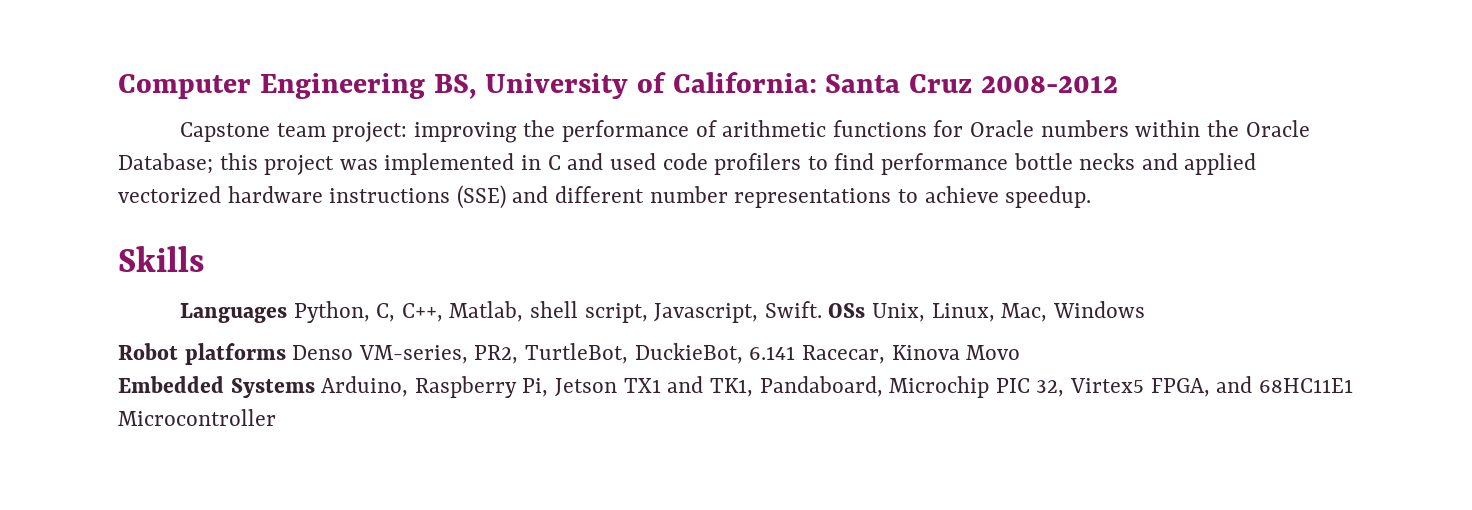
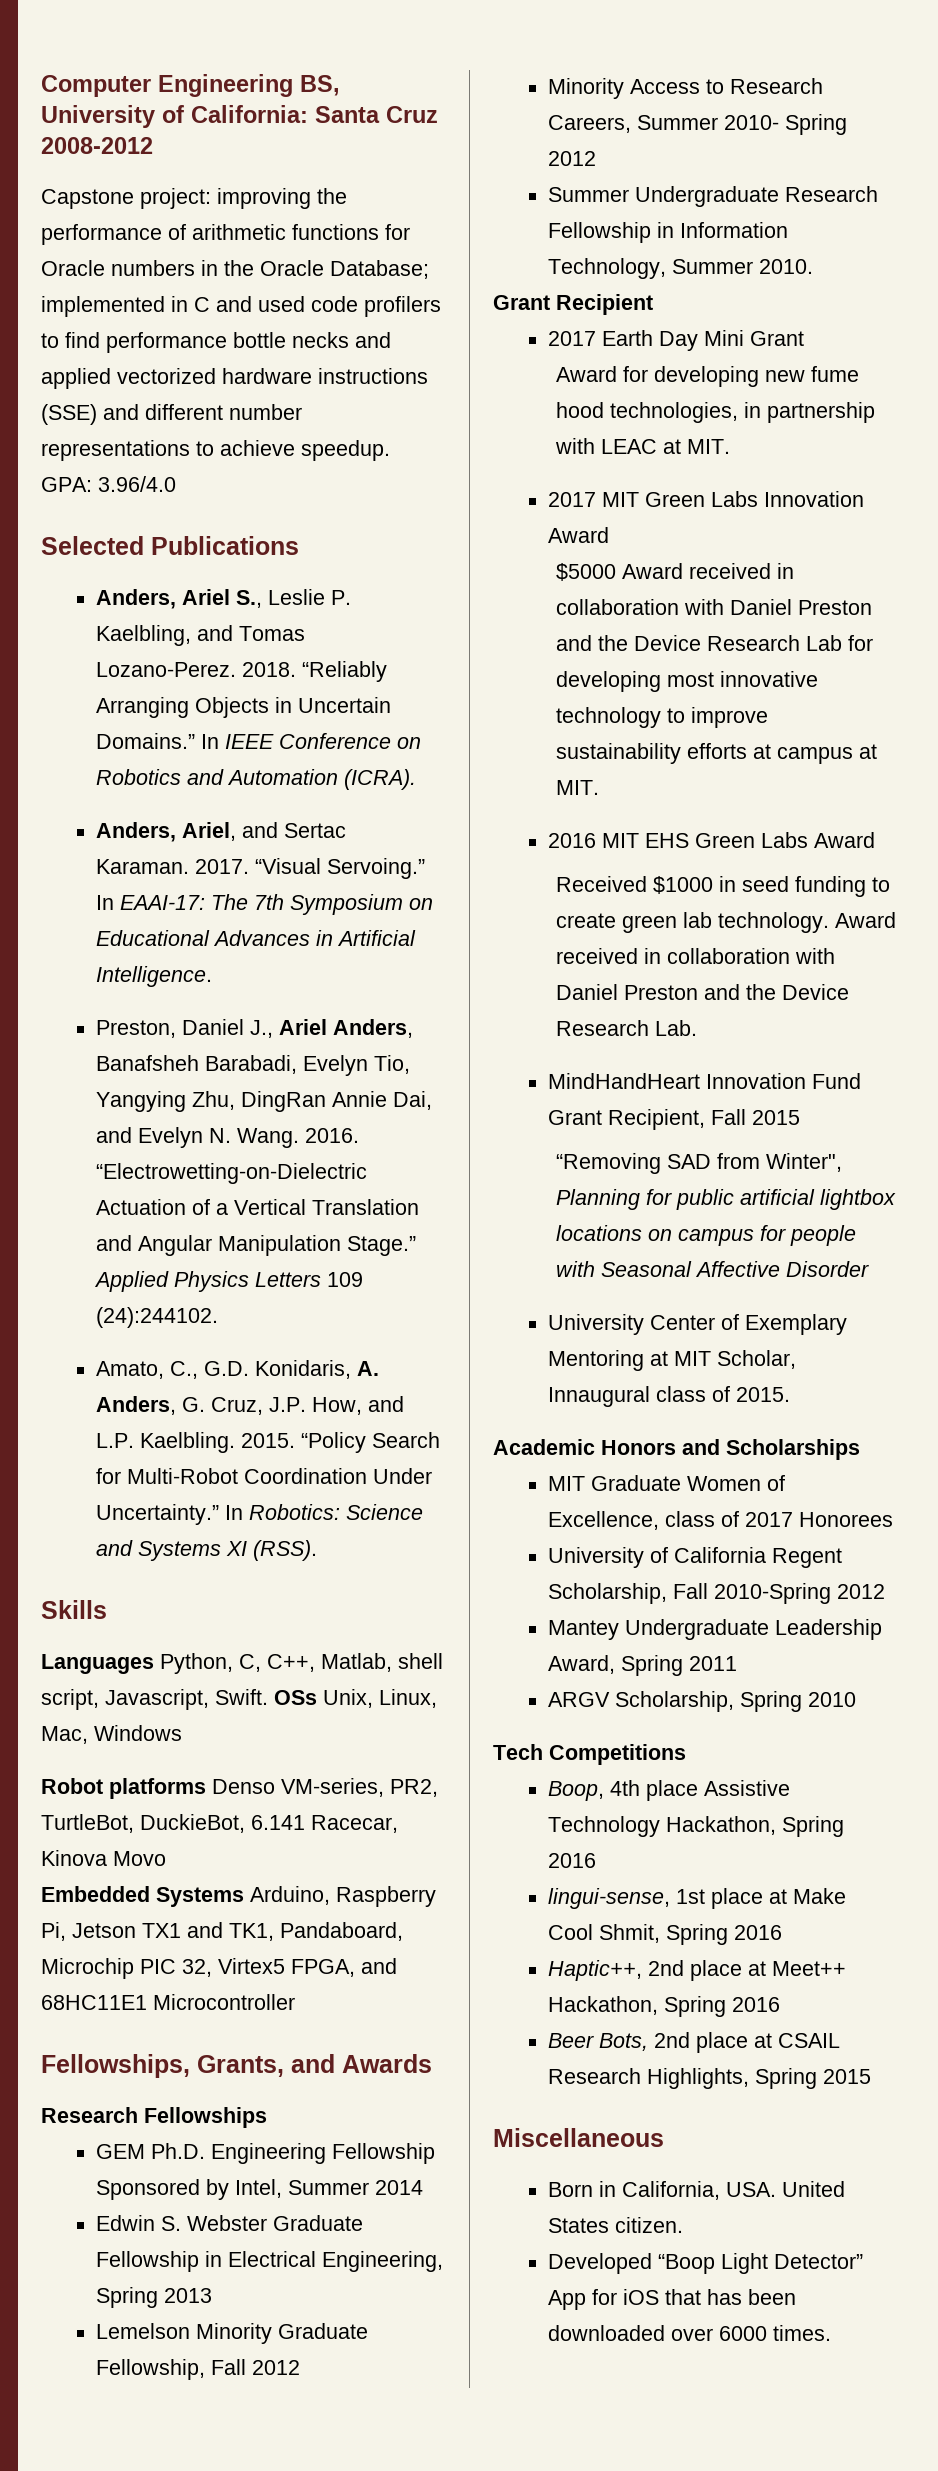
[276,123,326,137] team -> (134, 199) none
[1135,120,1201,137] within -> [201,260,218,276] in
[219,153,378,175] this project was -> (429, 269) none
(1092, 197) none -> [41,476,176,492] [41,536,299,555] [96,589,352,609] [96,625,306,646] [96,661,388,682] [96,697,392,718] [96,733,422,749] [96,769,417,790] [96,822,347,842] [96,858,426,879] [96,894,434,915] [96,930,417,946] [96,966,213,987] [96,1019,414,1038] [96,1055,411,1076] [96,1091,433,1112] [96,1127,360,1148] [96,1163,368,1184] [96,1199,420,1215] [96,1235,417,1256] [94,1271,364,1292] [96,1307,219,1328] [96,1360,380,1379] [96,1396,405,1415] [96,1432,441,1453] [96,1468,433,1484] [96,1504,424,1525] [96,1540,318,1561] GPA: 3.96/4.0 // Selected Publications // Anders, Ariel S., Leslie P. Kaelbling, and Tomas Lozano-Perez. 2018. “Reliably Arranging Objects in Uncertain Domains.” In IEEE Conference on Robotics and Automation (ICRA). // Anders, Ariel, and Sertac Karaman. 2017. “Visual Servoing.” In EAAI-17: The 7th Symposium on Educational Advances in Artificial Intelligence. // Preston, Daniel J., Ariel Anders, Banafsheh Barabadi, Evelyn Tio, Yangying Zhu, DingRan Annie Dai, and Evelyn N. Wang. 2016. “Electrowetting-on-Dielectric Actuation of a Vertical Translation and Angular Manipulation Stage.” Applied Physics Letters 109 (24):244102. // Amato, C., G.D. Konidaris, A. Anders, G. Cruz, J.P. How, and L.P. Kaelbling. 2015. “Policy Search for Multi-Robot Coordination Under Uncertainty.” In Robotics: Science and Systems XI (RSS).
(276, 417) none -> [41,2054,432,2078] [41,2107,267,2128] [96,2143,436,2164] [96,2179,424,2200] [96,2215,364,2231] [96,2251,444,2272] [96,2287,213,2308] [96,2323,369,2344] [96,2359,301,2380] [548,78,824,99] [548,114,848,135] [548,151,597,166] [548,186,879,207] [548,222,789,243] [548,258,814,279] [493,294,653,315] [548,330,805,351] [556,366,860,387] [556,402,876,423] [555,438,731,454] [548,491,865,507] [548,527,610,543] [556,563,795,581] [556,599,873,615] [556,635,874,651] [556,671,819,692] [556,707,769,728] [556,743,878,764] [556,780,600,795] [548,832,876,848] [556,876,891,897] [556,912,897,933] [556,948,836,964] [556,984,850,1000] [556,1020,698,1036] [548,1073,862,1089] [548,1109,801,1130] [556,1153,843,1174] [556,1189,897,1210] [556,1225,857,1246] [556,1261,870,1277] [548,1314,848,1335] [548,1350,797,1371] [548,1386,791,1407] [493,1439,860,1460] [548,1475,786,1491] [548,1511,894,1530] [548,1547,843,1568] [548,1583,886,1604] [548,1619,883,1640] [548,1655,738,1676] [548,1691,857,1712] [493,1744,686,1765] [548,1780,791,1801] [548,1816,845,1837] [548,1853,597,1868] [548,1888,847,1909] [548,1924,783,1945] [548,1960,847,1981] [548,1996,781,2017] [548,2032,841,2053] [548,2068,872,2089] [493,2128,664,2147] [548,2181,846,2200] [548,2217,684,2233] [548,2253,864,2274] [548,2289,797,2310] [548,2325,832,2341] // Fellowships, Grants, and Awards // Research Fellowships // GEM Ph.D. Engineering Fellowship Sponsored by Intel, Summer 2014 // Edwin S. Webster Graduate Fellowship in Electrical Engineering, Spring 2013 // Lemelson Minority Graduate Fellowship, Fall 2012 // Minority Access to Research Careers, Summer 2010- Spring 2012 // Summer Undergraduate Research Fellowship in Information Technology, Summer 2010. // Grant Recipient // 2017 Earth Day Mini Grant // Award for developing new fume hood technologies, in partnership with LEAC at MIT. // 2017 MIT Green Labs Innovation Award // $5000 Award received in collaboration with Daniel Preston and the Device Research Lab for developing most innovative technology to improve sustainability efforts at campus at MIT. // 2016 MIT EHS Green Labs Award // Received $1000 in seed funding to create green lab technology. Award received in collaboration with Daniel Preston and the Device Research Lab. // MindHandHeart Innovation Fund Grant Recipient, Fall 2015 // “Removing SAD from Winter", Planning for public artificial lightbox locations on campus for people with Seasonal Affective Disorder // University Center of Exemplary Mentoring at MIT Scholar, Innaugural class of 2015. // Academic Honors and Scholarships // MIT Graduate Women of Excellence, class of 2017 Honorees // University of California Regent Scholarship, Fall 2010-Spring 2012 // Mantey Undergraduate Leadership Award, Spring 2011 // ARGV Scholarship, Spring 2010 // Tech Competitions // Boop, 4th place Assistive Technology Hackathon, Spring 2016 // lingui-sense, 1st place at Make Cool Shmit, Spring 2016 // Haptic++, 2nd place at Meet++ Hackathon, Spring 2016 // Beer Bots, 2nd place at CSAIL Research Highlights, Spring 2015 // Miscellaneous // Born in California, USA. United States citizen. // Developed “Boop Light Detector” App for iOS that has been downloaded over 6000 times.

